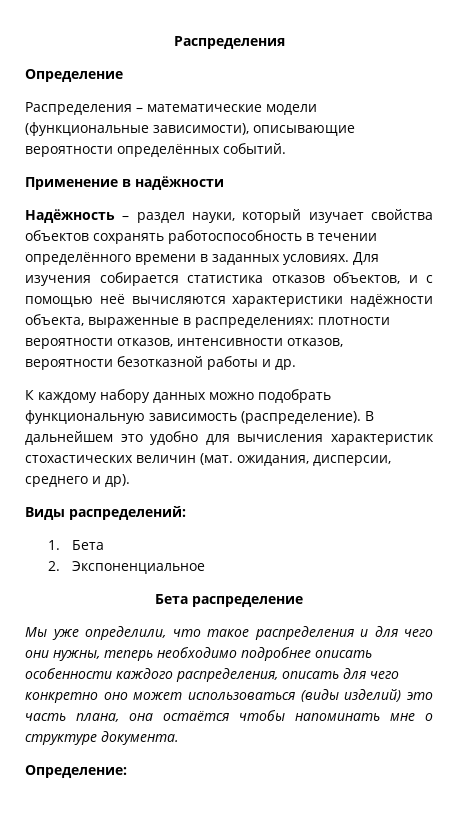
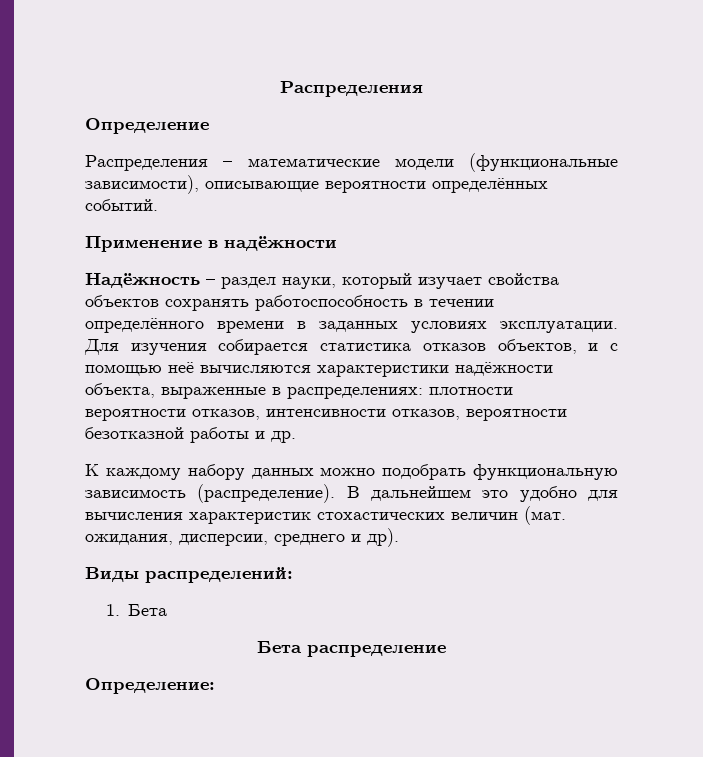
[283,254,349,265] условиях. -> [411,321,618,333] условиях эксплуатации.
[48,561,205,574] // 2. Экспоненциальное -> (168, 610) none
[25,626,433,640] [25,647,372,661] [25,668,399,682] [25,689,434,703] [25,710,433,722] [25,731,179,745] // Мы уже определили, что такое распределения и для чего они нужны, теперь необходимо подробнее описать особенности каждого распределения, описать для чего конкретно оно может использоваться (виды изделий) это часть плана, она остаётся чтобы напоминать мне о структуре документа. -> (446, 651) none

